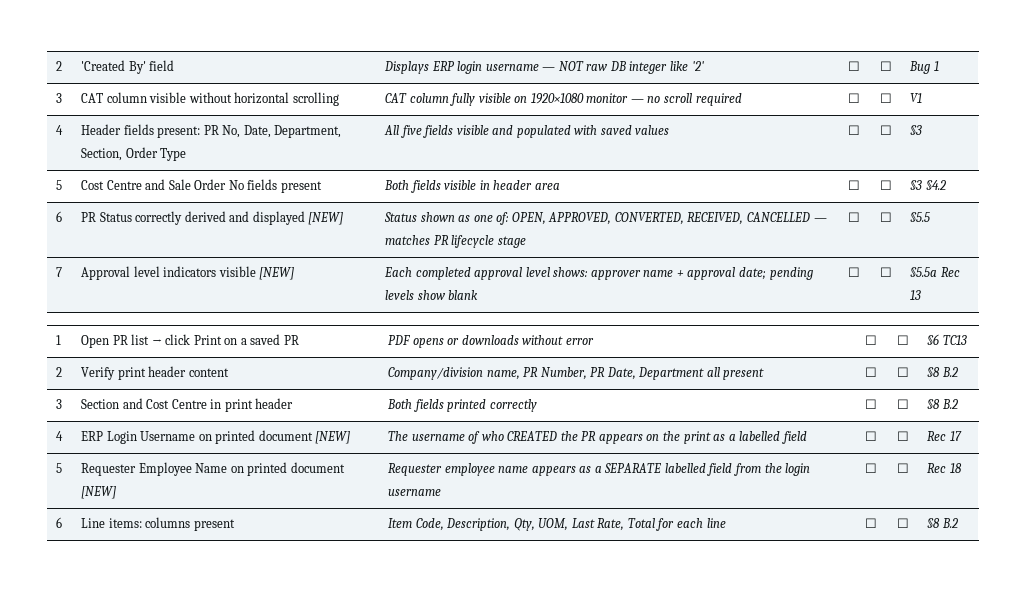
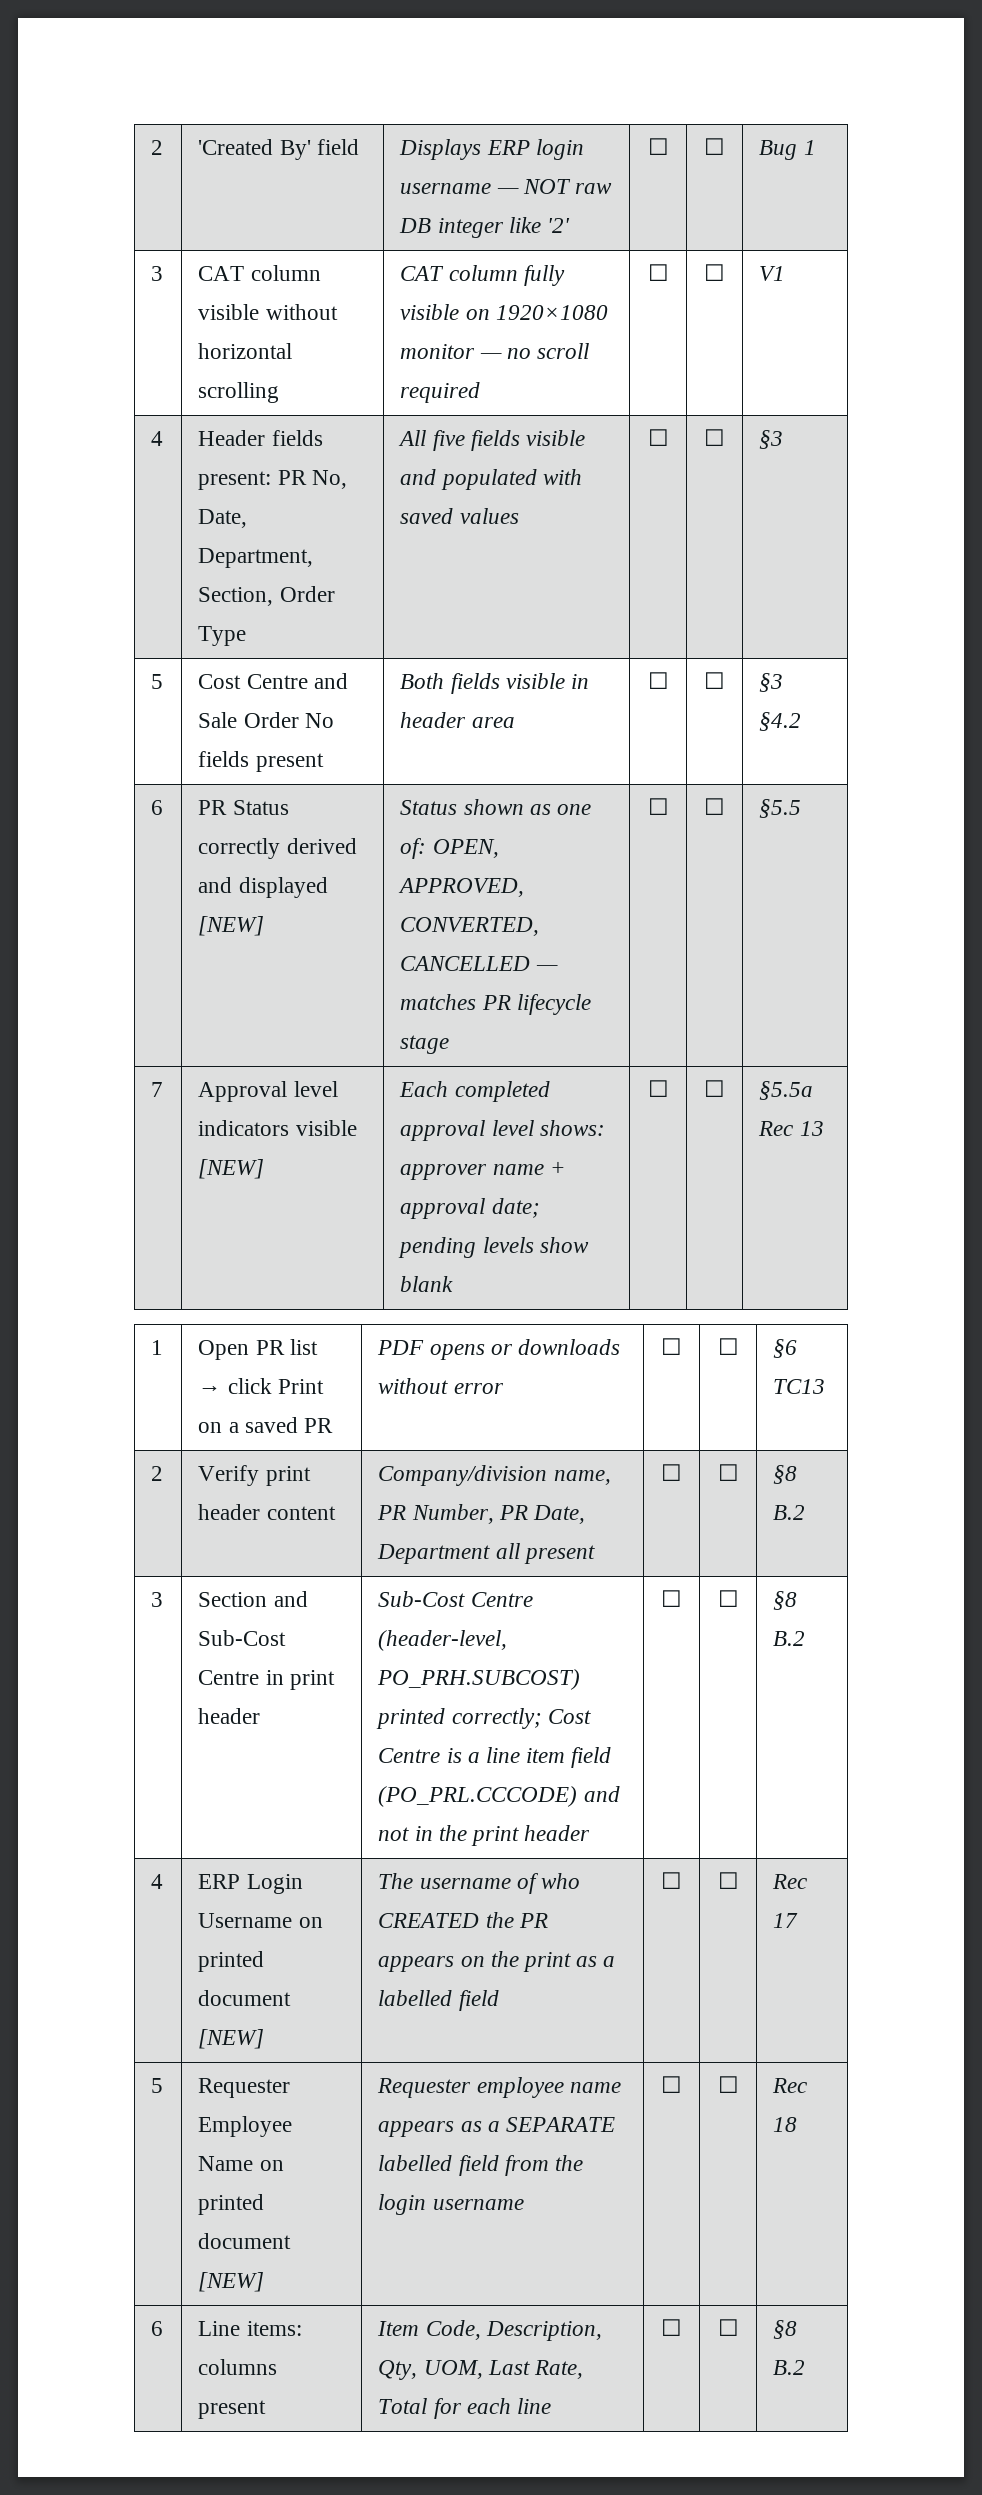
[687,212,744,225] RECEIVED, -> (540, 926) none
[146,399,170,409] Cost -> [198,1630,287,1646] Sub-Cost
[387,399,537,412] Both fields printed correctly -> [378,1591,533,1607] [378,1630,508,1651] [377,1669,581,1690] [376,1708,591,1729] [378,1747,612,1768] [378,1786,620,1807] [378,1825,591,1846] Sub-Cost Centre (header-level, PO_PRH.SUBCOST) printed correctly; Cost Centre is a line item field (PO_PRL.CCCODE) and not in the print header

